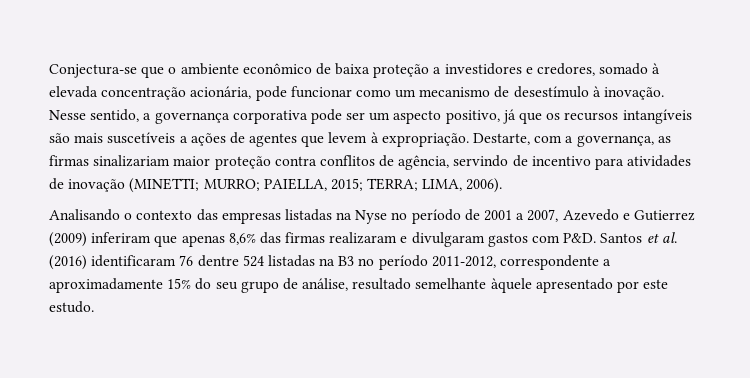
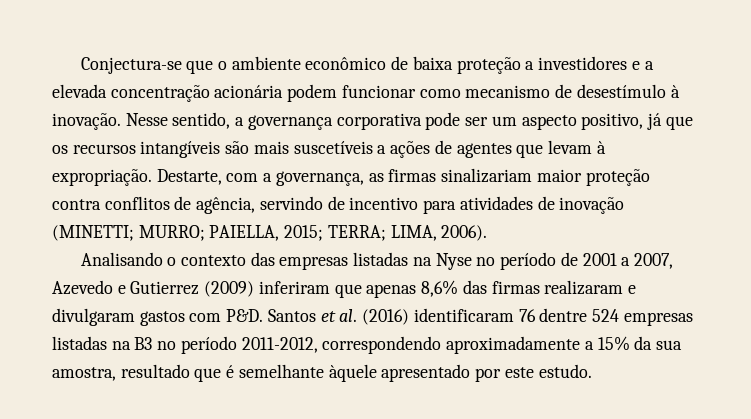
[537,63,661,76] [49,86,287,101] credores, somado à elevada concentração acionária, pode -> [644,61,654,70] [52,84,338,102] a elevada concentração acionária podem
[395,89,417,98] um -> (461, 93) none
[328,132,368,143] levem -> [547,140,592,154] levam
(264, 261) none -> [623,312,693,326] empresas
[500,255,612,270] [49,278,412,293] correspondente a aproximadamente 15% do seu grupo de análise, resultado -> [322,336,682,354] [52,364,235,382] correspondendo aproximadamente a 15% da sua amostra, resultado que é

